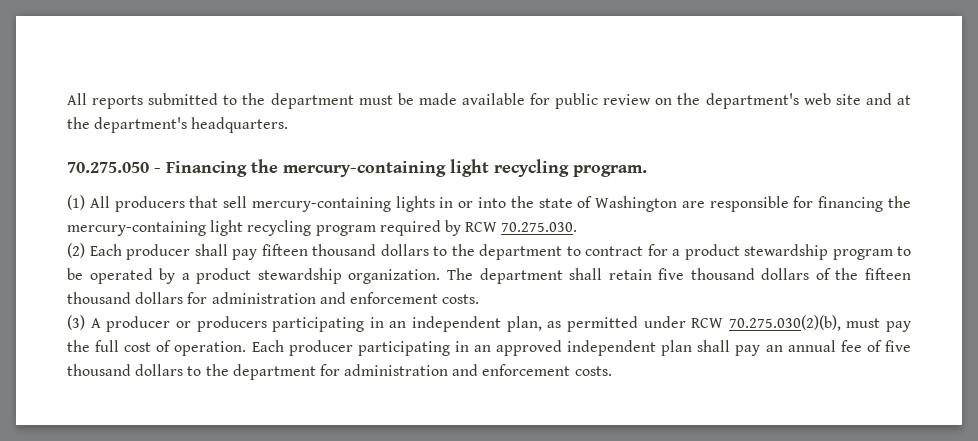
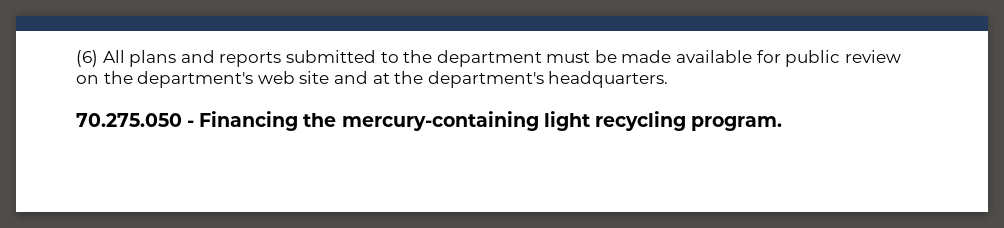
[67,93,87,105] All -> [76,50,215,67] (6) All plans and
[67,195,912,212] [67,220,578,236] [67,243,911,260] [67,268,911,284] [67,292,480,304] [67,315,911,332] [67,340,911,356] [67,364,612,380] // (1) All producers that sell mercury-containing lights in or into the state of Washington are responsible for financing the mercury-containing light recycling program required by RCW 70.275.030. // (2) Each producer shall pay fifteen thousand dollars to the department to contract for a product stewardship program to be operated by a product stewardship organization. The department shall retain five thousand dollars of the fifteen thousand dollars for administration and enforcement costs. // (3) A producer or producers participating in an independent plan, as permitted under RCW 70.275.030(2)(b), must pay the full cost of operation. Each producer participating in an approved independent plan shall pay an annual fee of five thousand dollars to the department for administration and enforcement costs. -> (782, 123) none

